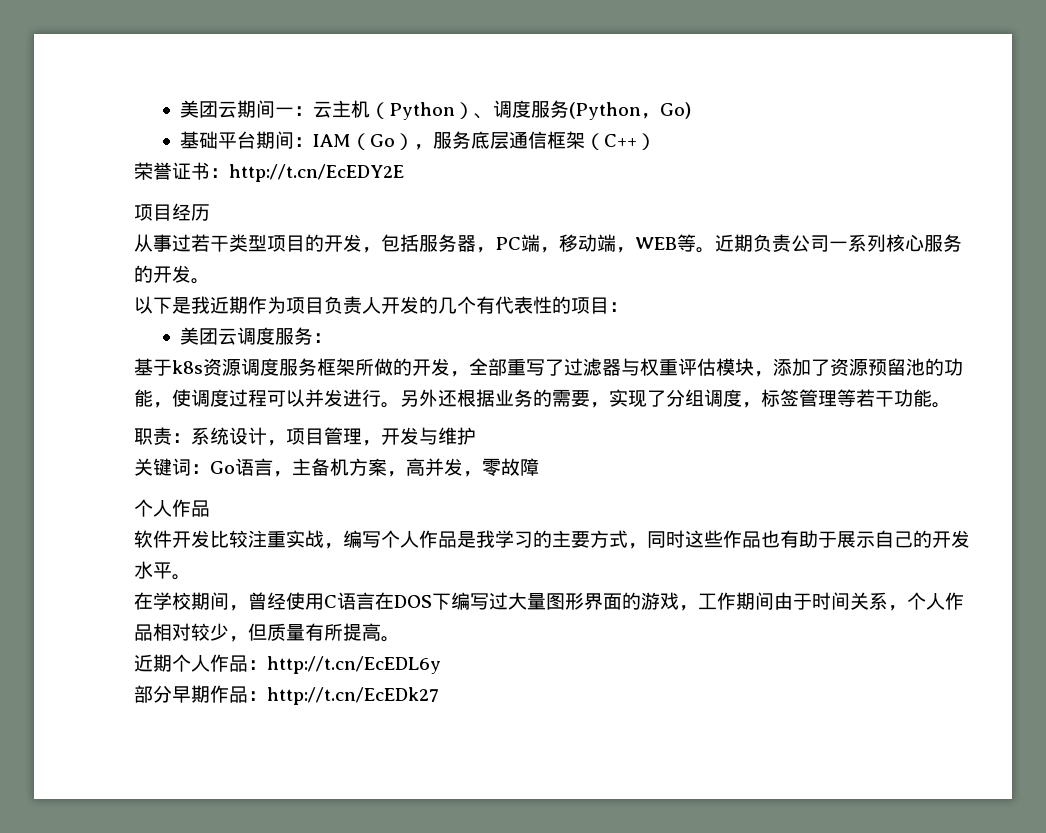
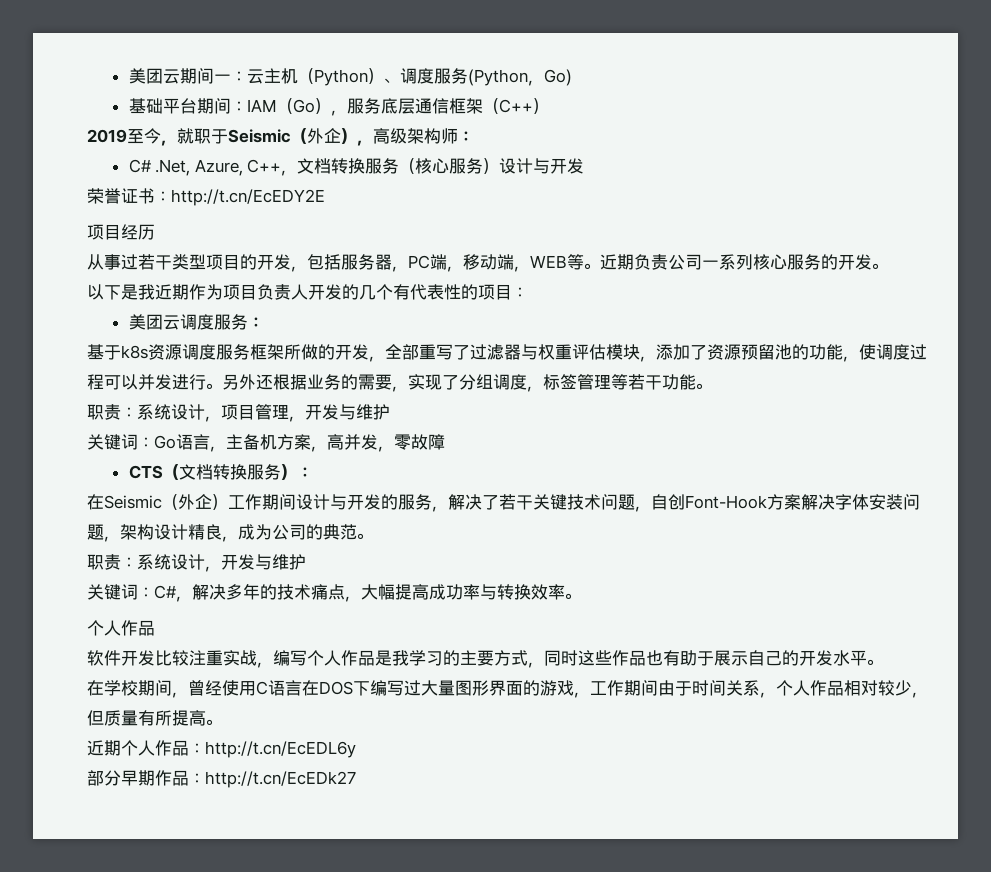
(656, 141) none -> [87,128,474,146] [128,158,585,176] // 2019至今，就职于Seismic（外企），高级架构师： // C# .Net, Azure, C++，文档转换服务（核心服务）设计与开发
(539, 467) none -> [128,464,313,480] [87,494,920,512] [87,524,373,542] [87,554,306,572] [87,583,581,602] // CTS（文档转换服务）： // 在Seismic（外企）工作期间设计与开发的服务，解决了若干关键技术问题，自创Font-Hook方案解决字体安装问题，架构设计精良，成为公司的典范。 // 职责：系统设计，开发与维护 // 关键词：C#，解决多年的技术痛点，大幅提高成功率与转换效率。

